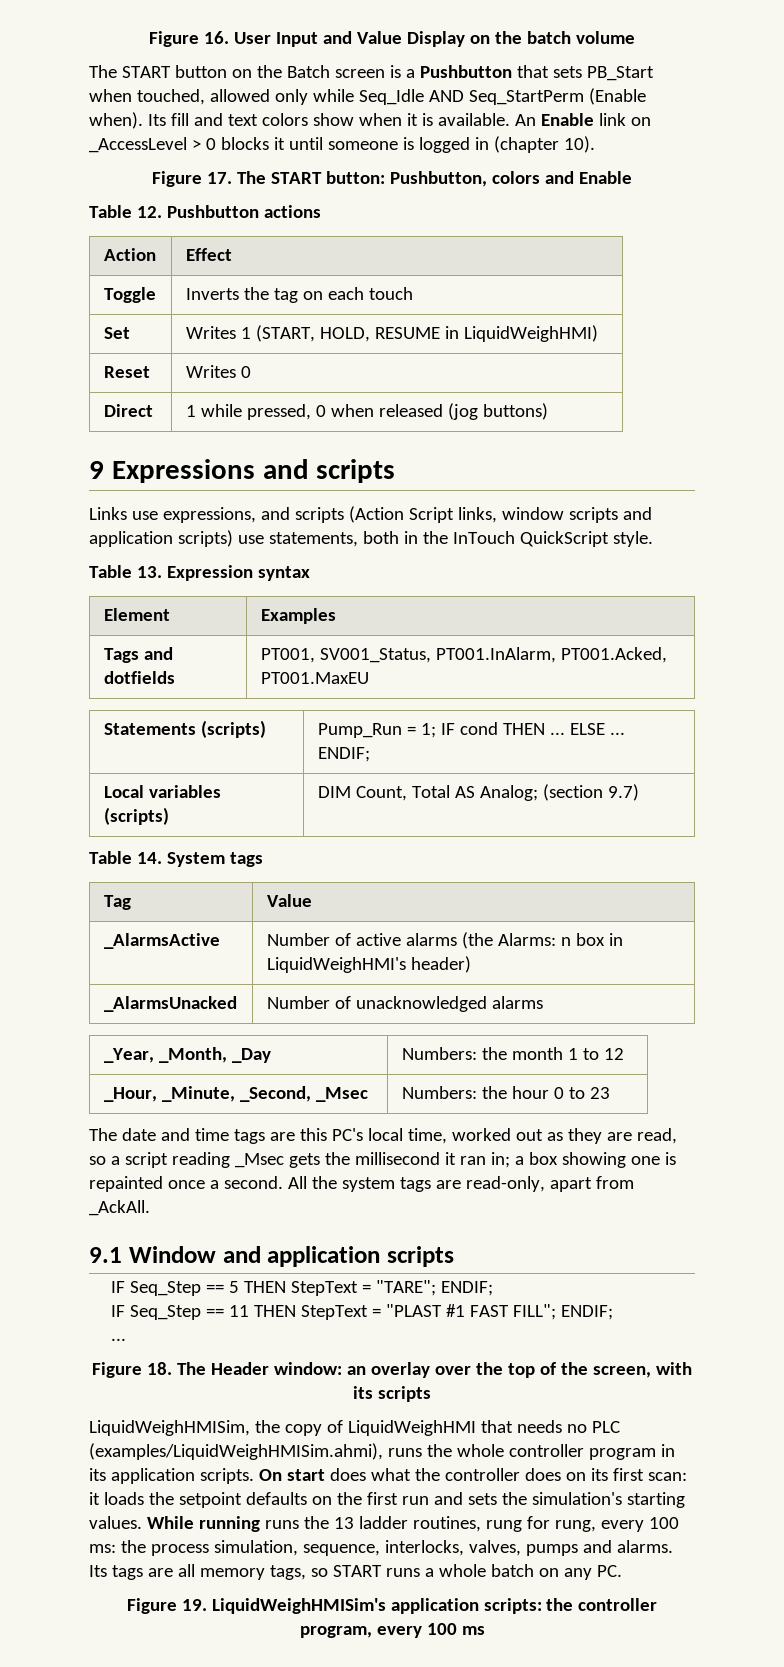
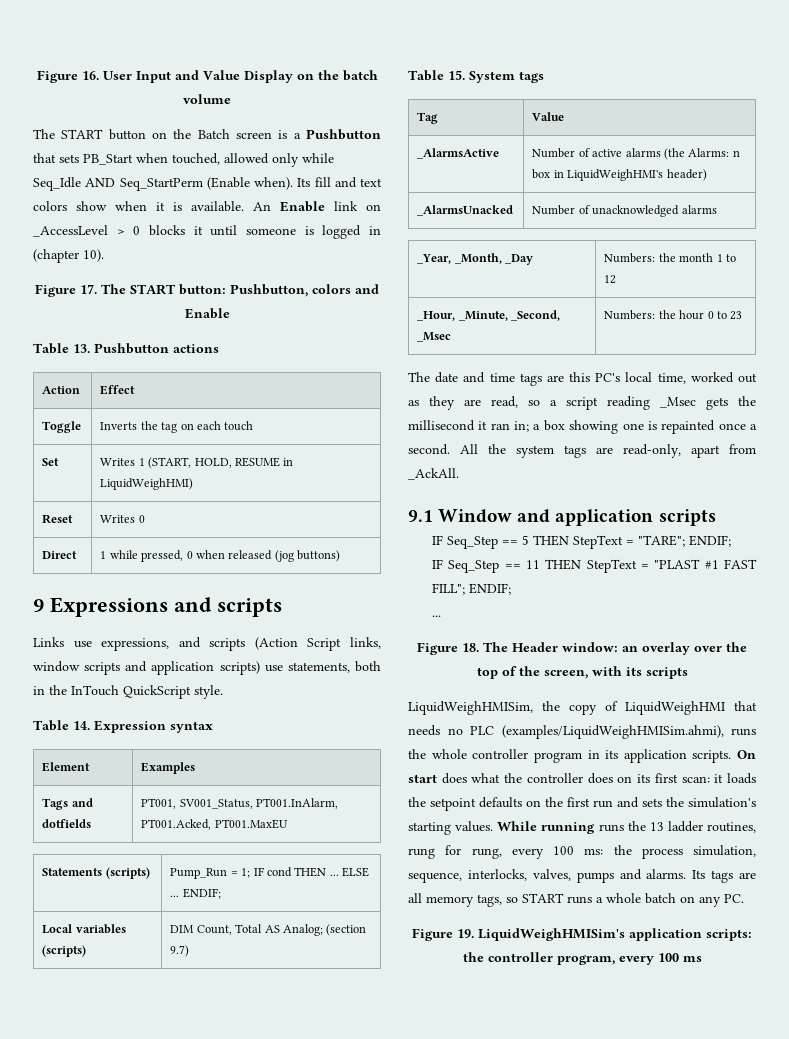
[136,206,162,218] 12. -> [73,344,90,353] 13.
[136,566,162,578] 13. -> [73,721,90,730] 14.
[136,852,162,864] 14. -> [448,70,465,80] 15.

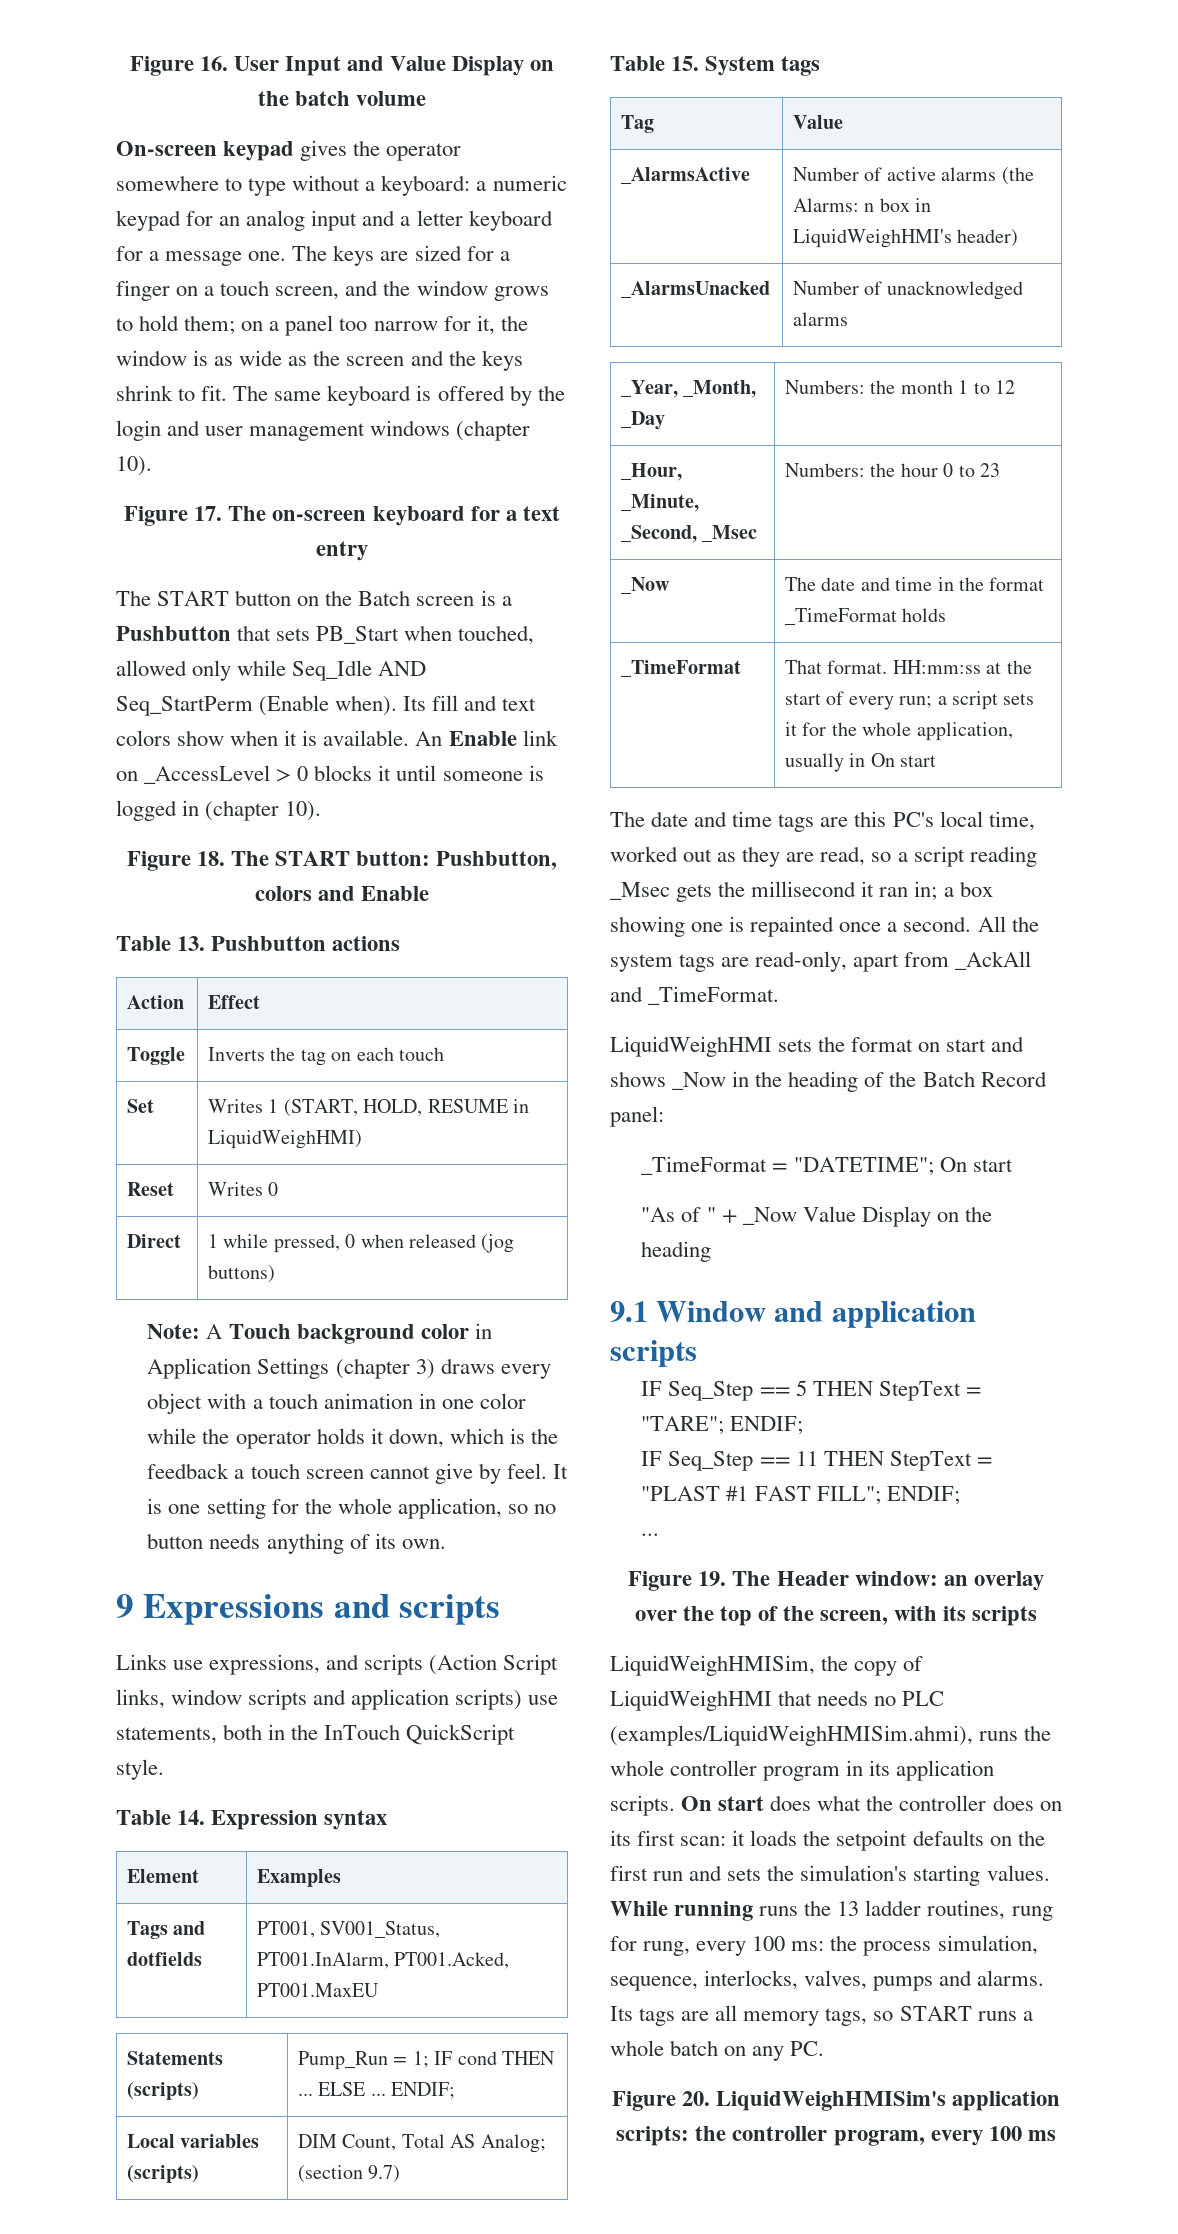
(231, 99) none -> [116,140,462,161] [116,175,567,196] [116,210,553,231] [116,245,510,266] [116,280,549,301] [116,315,528,336] [116,350,523,371] [116,385,565,406] [116,420,531,441] [116,456,152,476] [124,506,560,526] [316,541,368,561] // On-screen keypad gives the operator somewhere to type without a keyboard: a numeric keypad for an analog input and a letter keyboard for a message one. The keys are sized for a finger on a touch screen, and the window grows to hold them; on a panel too narrow for it, the window is as wide as the screen and the keys shrink to fit. The same keyboard is offered by the login and user management windows (chapter 10). // Figure 17. The on-screen keyboard for a text entry
[80,284,97,294] 17. -> [196,851,225,866] 18.
(341, 556) none -> [147,1323,492,1344] [147,1358,551,1379] [147,1393,526,1414] [147,1428,558,1449] [147,1463,568,1484] [147,1498,556,1519] [147,1533,446,1554] // Note: A Touch background color in Application Settings (chapter 3) draws every object with a touch animation in one color while the operator holds it down, which is the feedback a touch screen cannot give by feel. It is one setting for the whole application, so no button needs anything of its own.
(743, 315) none -> [621,577,671,594] [785,577,1045,591] [785,608,947,625] [621,660,742,677] [785,660,1032,674] [785,691,1035,710] [785,722,1013,741] [785,753,937,772] // _Now | The date and time in the format _TimeFormat holds // _TimeFormat | That format. HH:mm:ss at the start of every run; a script sets it for the whole application, usually in On start
[408,468,459,480] _AckAll. -> [955,951,1032,970] [610,986,780,1005] [610,1036,1025,1057] [610,1071,1047,1092] [610,1106,664,1127] [641,1156,1013,1176] [641,1206,992,1227] [641,1241,712,1262] _AckAll and _TimeFormat. // LiquidWeighHMI sets the format on start and shows _Now in the heading of the Batch Record panel: // _TimeFormat = "DATETIME"; On start // "As of " + _Now Value Display on the heading
[462,643,479,652] 18. -> [698,1571,727,1586] 19.
[457,929,474,938] 19. -> [681,2091,710,2106] 20.

